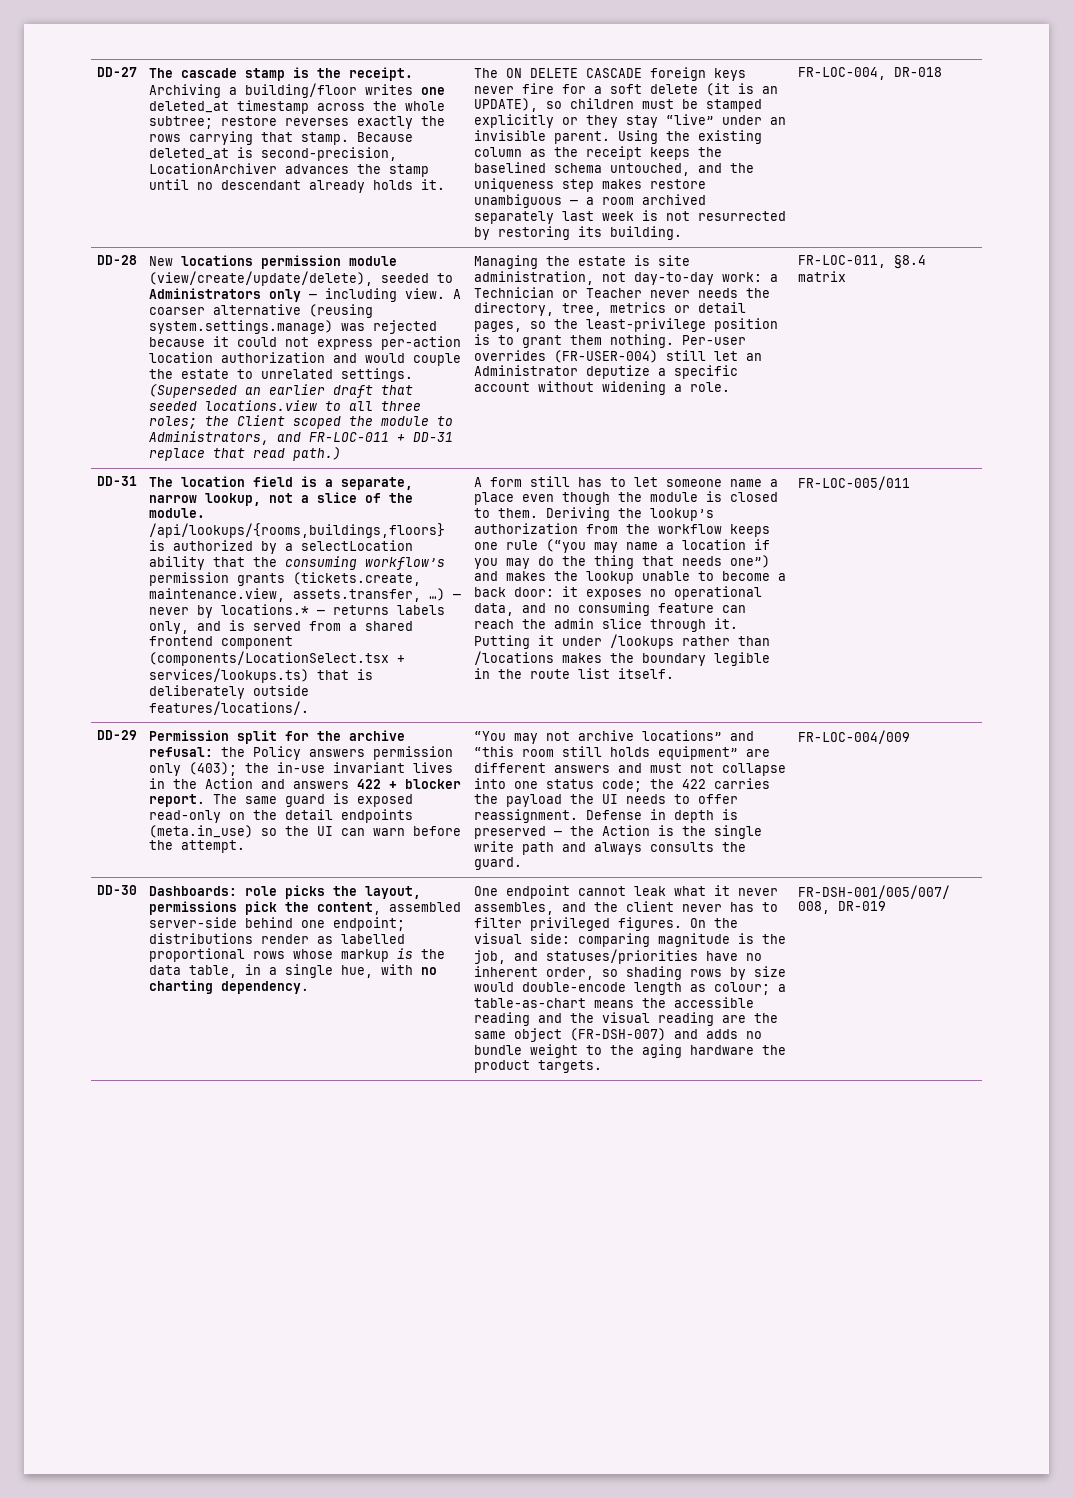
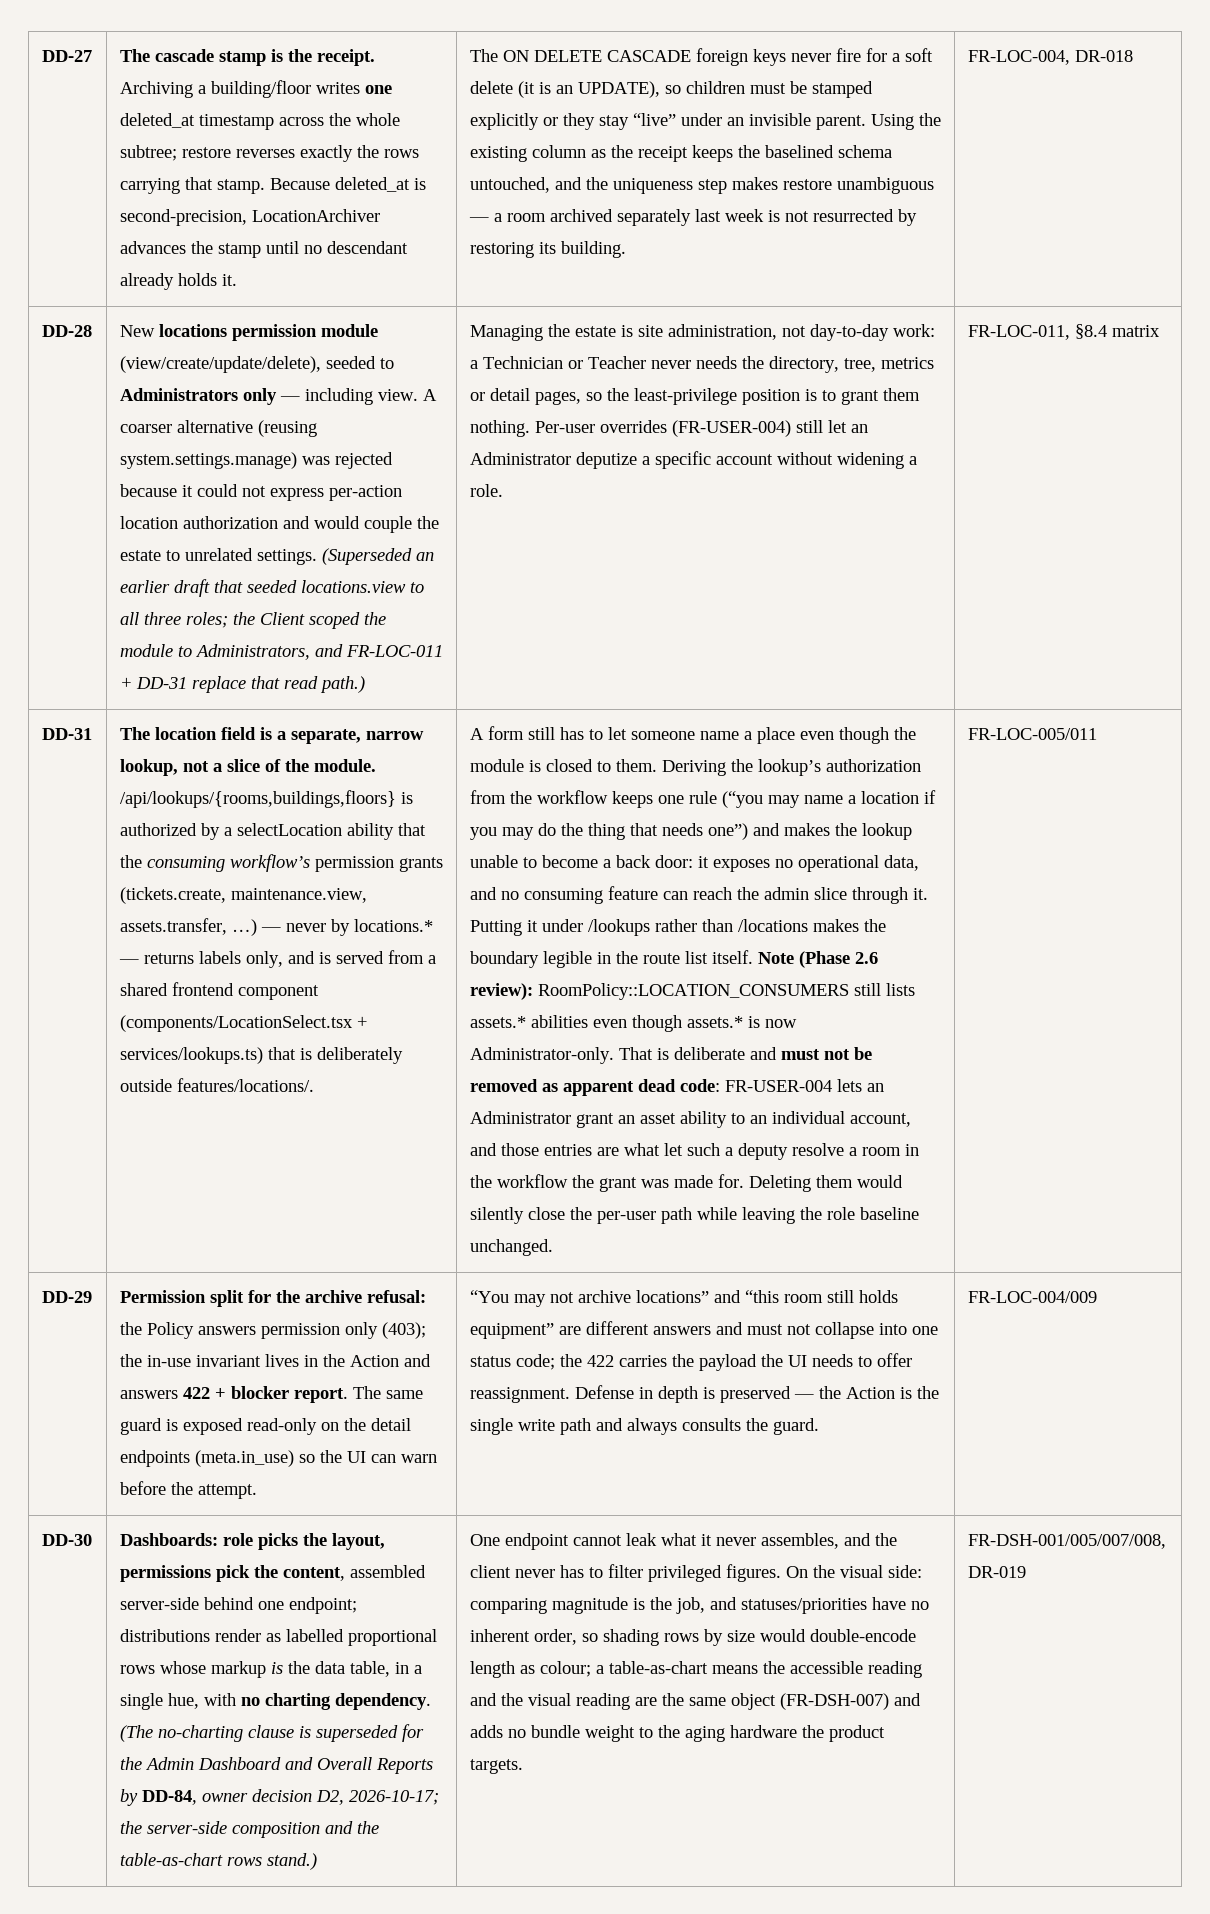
(674, 673) none -> [757,951,878,968] [469,983,915,1000] [469,1015,797,1032] [469,1047,872,1064] [469,1079,884,1096] [469,1111,911,1128] [469,1143,919,1160] [469,1174,903,1192] [469,1207,919,1224] [469,1239,553,1256] Note (Phase 2.6 review): RoomPolicy::LOCATION_CONSUMERS still lists assets.* abilities even though assets.* is now Administrator-only. That is deliberate and must not be removed as apparent dead code: FR-USER-004 lets an Administrator grant an asset ability to an individual account, and those entries are what let such a deputy resolve a room in the workflow the grant was made for. Deleting them would silently close the per-user path while leaving the role baseline unchanged.
(309, 987) none -> [119,1724,424,1742] [119,1757,433,1774] [119,1789,439,1806] [119,1821,379,1838] [119,1853,317,1870] (The no-charting clause is superseded for the Admin Dashboard and Overall Reports by DD-84, owner decision D2, 2026-10-17; the server-side composition and the table-as-chart rows stand.)

